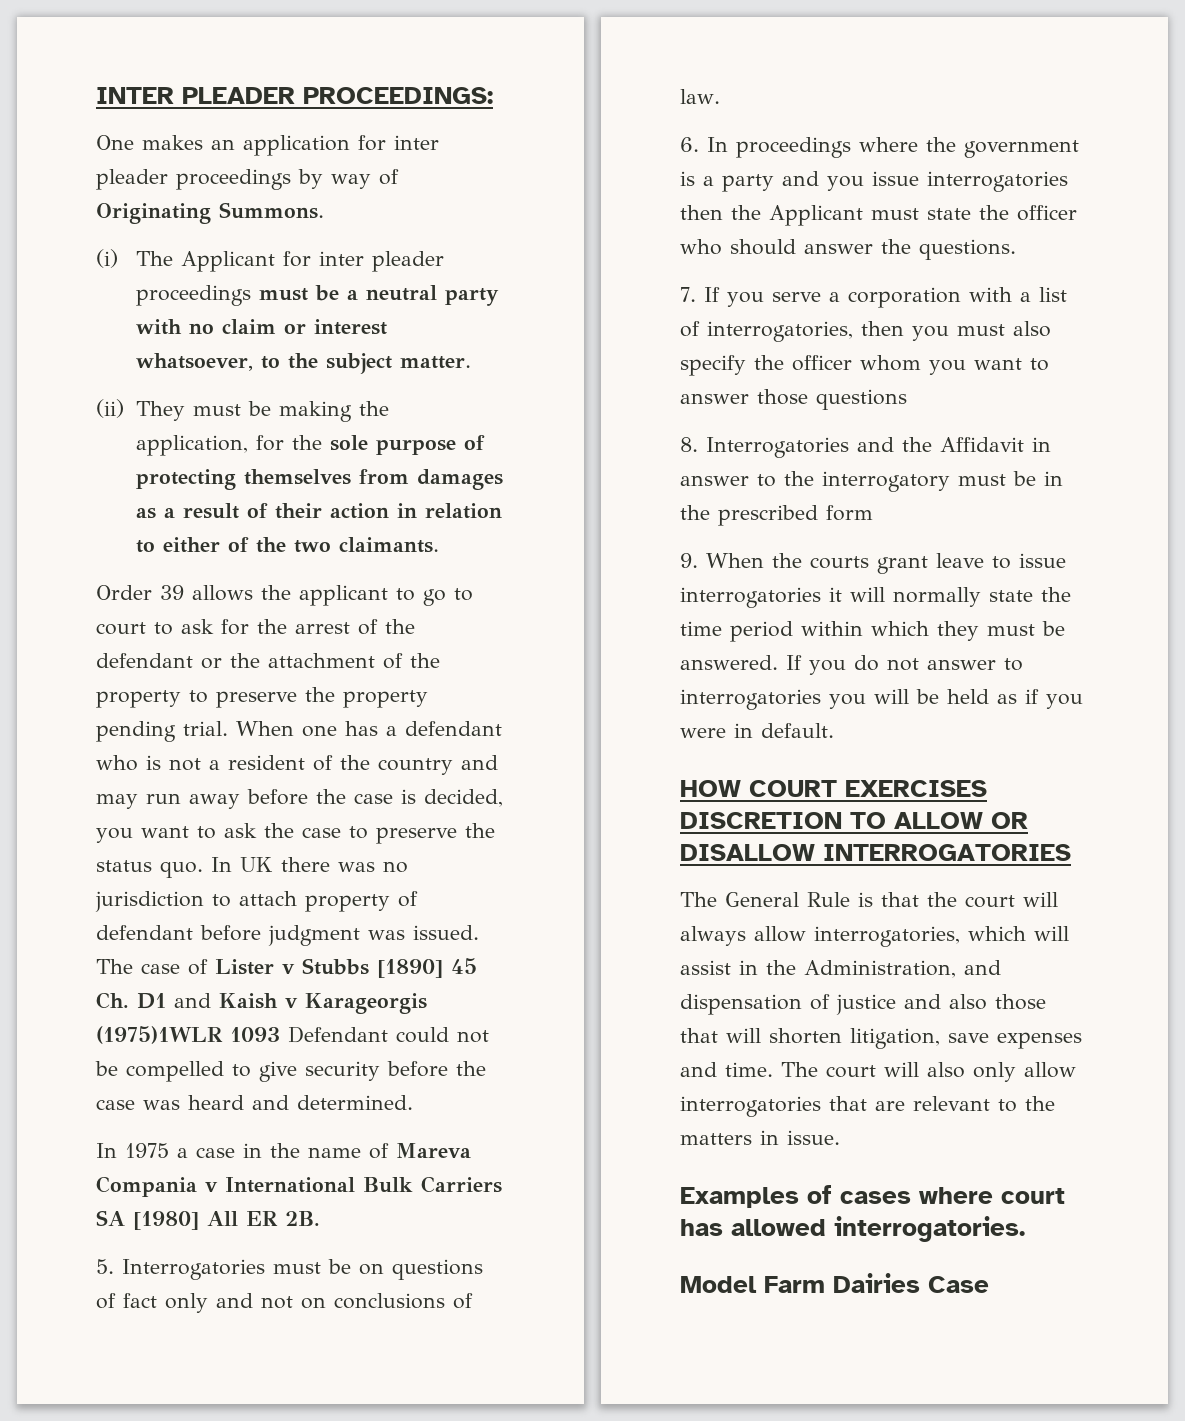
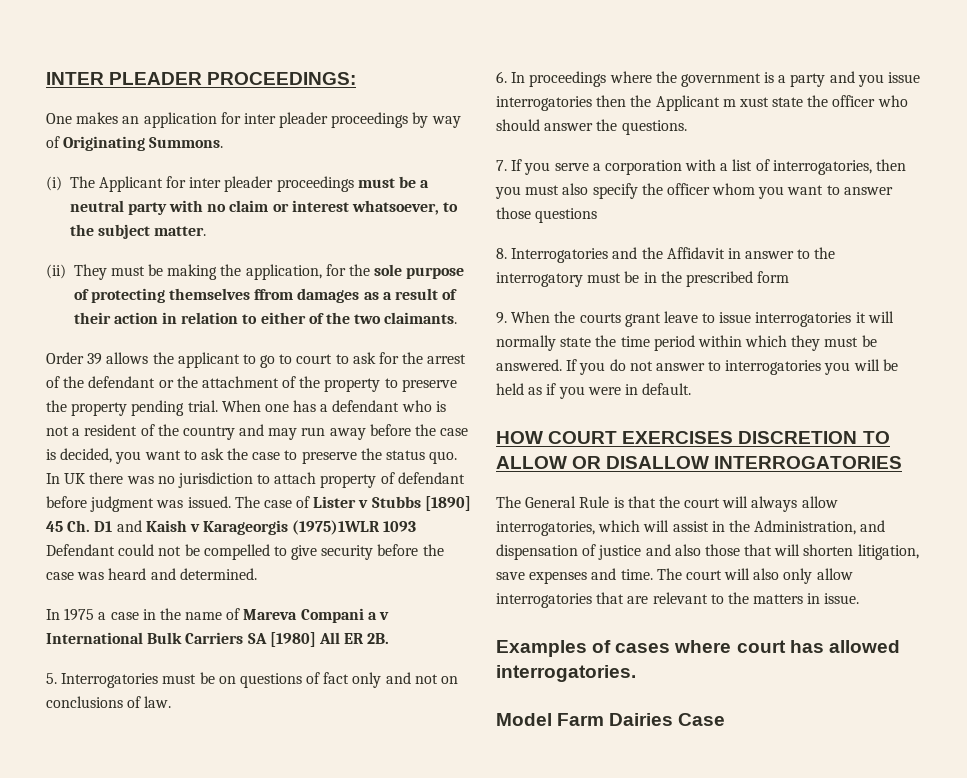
[358,469,409,484] from -> [254,289,294,300] ffrom
[96,1176,197,1197] Compania -> [300,608,377,623] Compani a
[871,208,919,220] must -> [722,97,769,107] m xust

